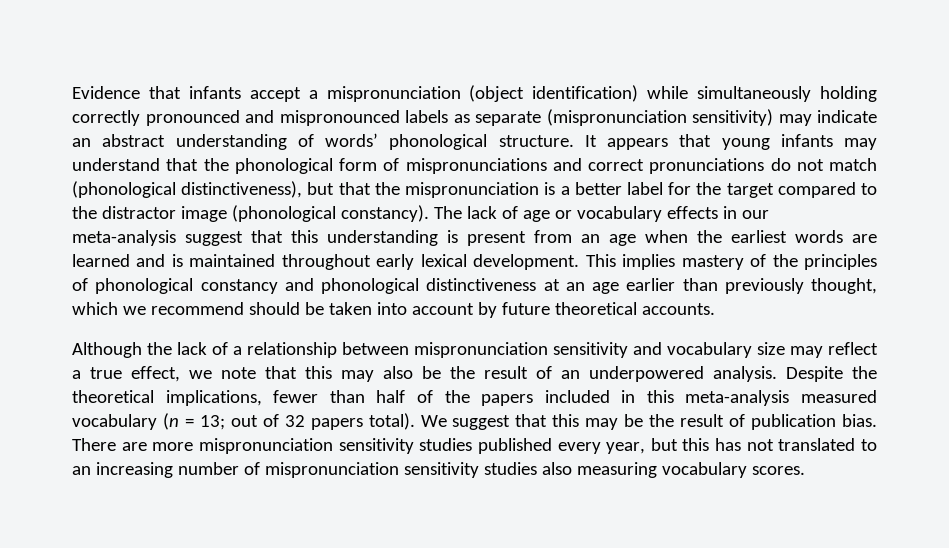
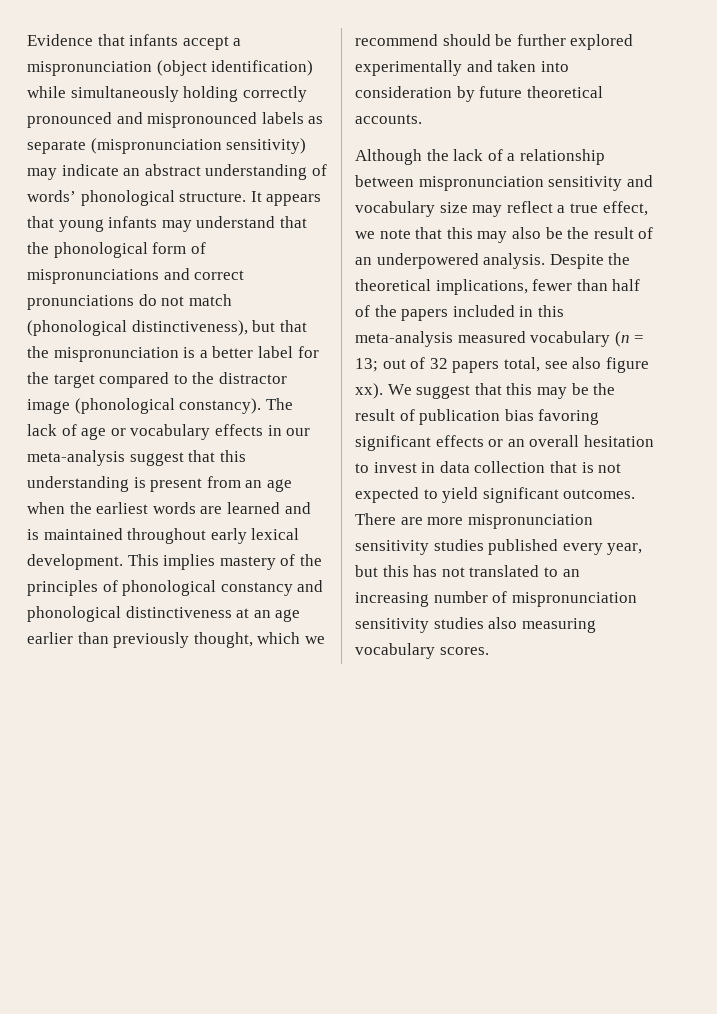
(324, 308) none -> [516,34,634,50] [355,60,493,76] further explored experimentally and
[411,303,474,315] account -> [355,86,452,98] consideration
[368,413,415,430] total). -> [503,357,649,373] [355,383,383,399] total, see also figure xx).
[842,414,877,427] bias. -> [504,409,600,425] [355,435,654,451] [355,461,622,473] [355,487,636,503] bias favoring significant effects or an overall hesitation to invest in data collection that is not expected to yield significant outcomes.

